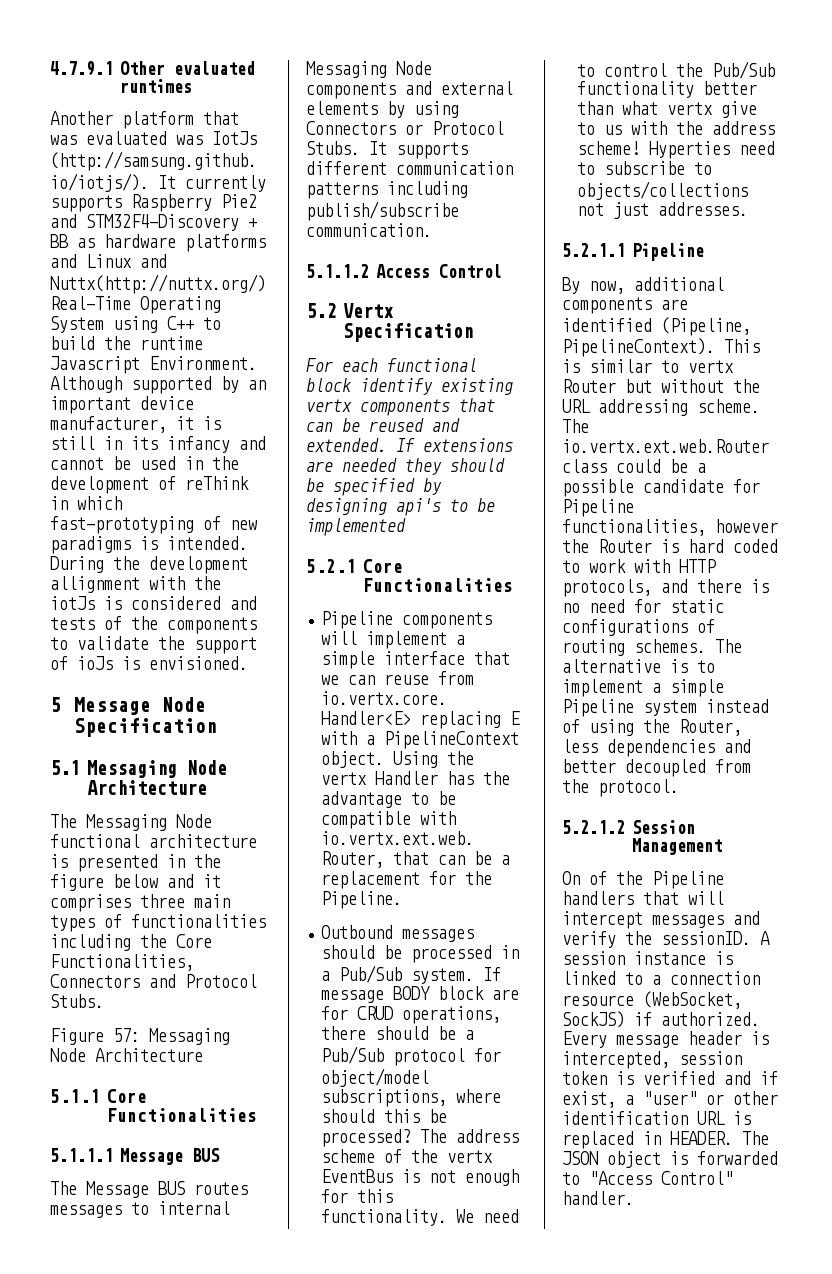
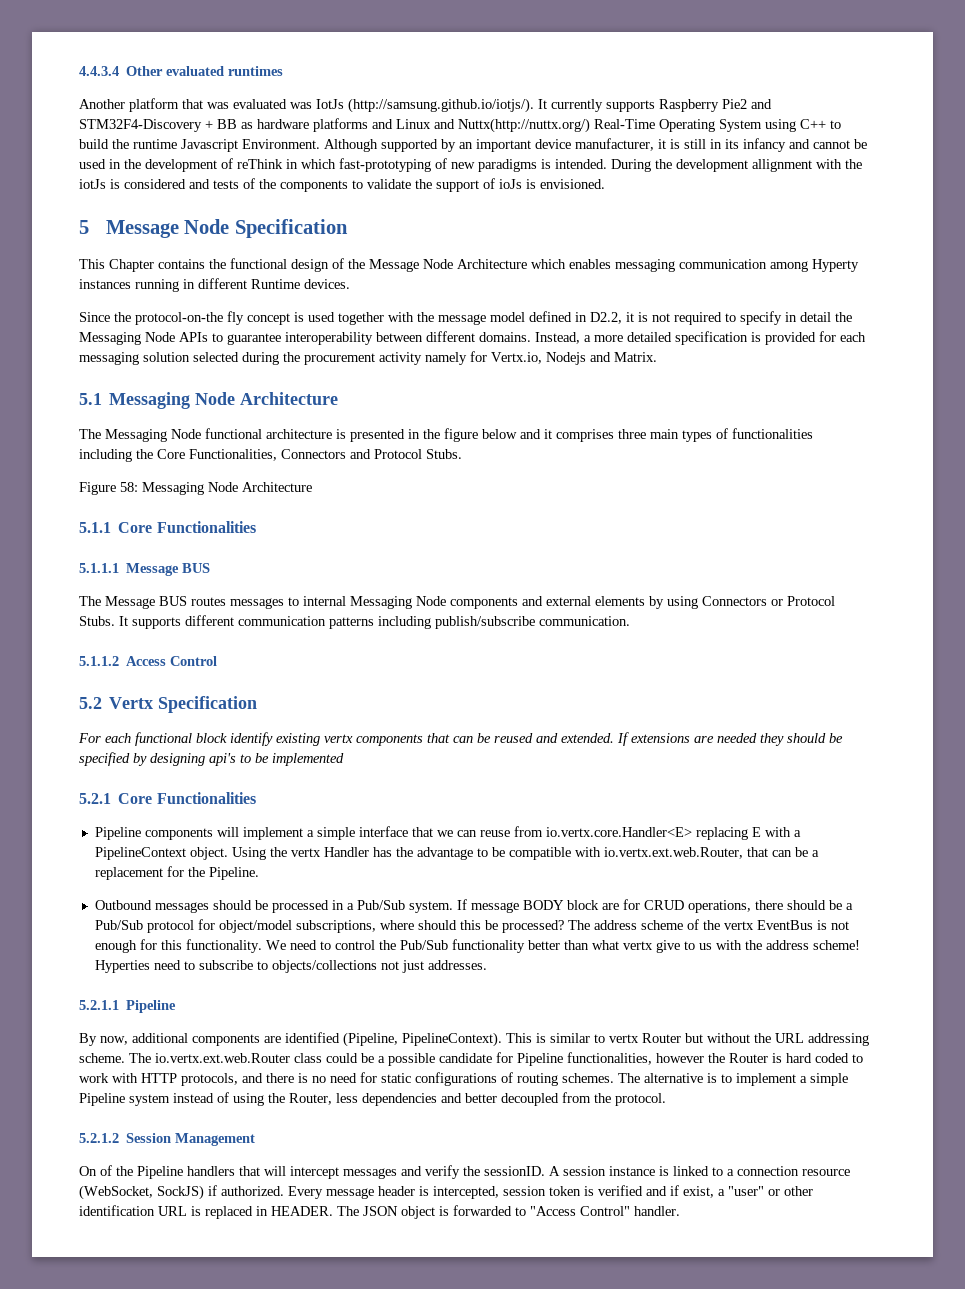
[50,61,113,76] 4.7.9.1 -> [79,66,119,76] 4.4.3.4
(217, 727) none -> [79,258,859,272] [79,278,350,292] [79,311,852,325] [79,331,866,345] [79,351,657,365] // This Chapter contains the functional design of the Message Node Architecture which enables messaging communication among Hyperty instances running in different Runtime devices. // Since the protocol-on-the fly concept is used together with the message model defined in D2.2, it is not required to specify in detail the Messaging Node APIs to guarantee interoperability between different domains. Instead, a more detailed specification is provided for each messaging solution selected during the procurement activity namely for Vertx.io, Nodejs and Matrix.
[113,1028,140,1042] 57: -> [120,482,138,492] 58:

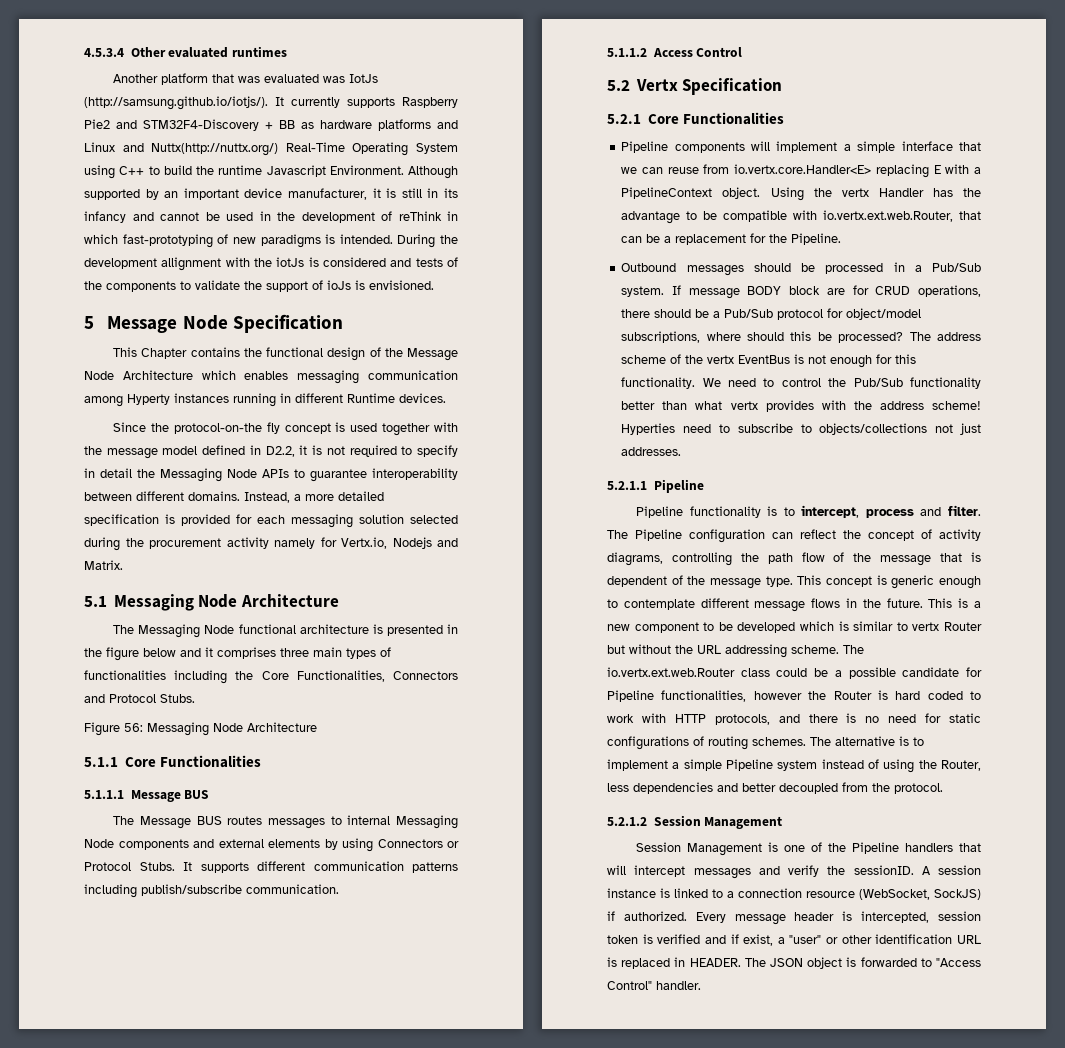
[79,66,119,76] 4.4.3.4 -> [84,48,124,57] 4.5.3.4
[120,482,138,492] 58: -> [124,723,143,732] 56:
[78,732,843,746] [79,752,344,766] // For each functional block identify existing vertx components that can be reused and extended. If extensions are needed they should be specified by designing api's to be implemented -> (783, 86) none
[655,940,712,953] give to us -> [765,400,814,412] provides
[79,1032,532,1047] By now, additional components are identified (Pipeline, PipelineContext). This -> [636,505,981,518] [607,529,981,543] [607,552,981,566] [607,575,981,589] [607,598,982,612] [607,621,834,633] Pipeline functionality is to intercept, process and filter. The Pipeline configuration can reflect the concept of activity diagrams, controlling the path flow of the message that is dependent of the message type. This concept is generic enough to contemplate different message flows in the future. This is a new component to be developed which
[79,1166,97,1176] On -> [636,842,806,856] Session Management is one

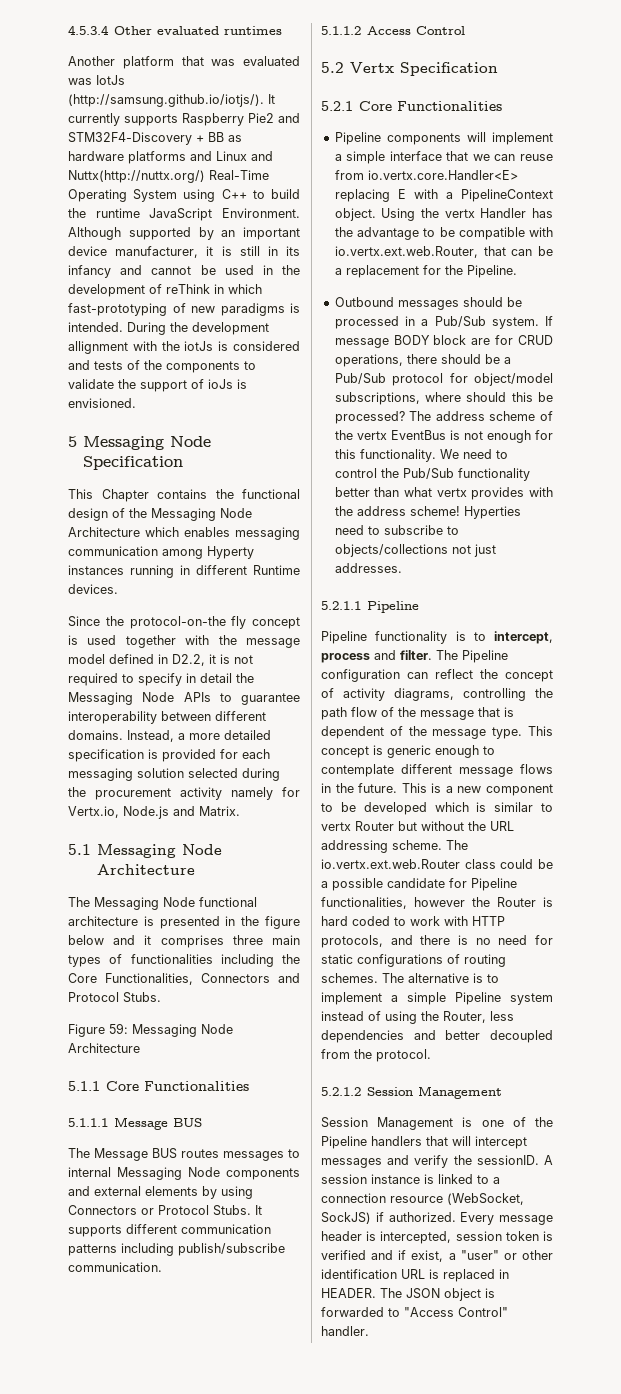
[266,165,326,177] Javascript -> [149,208,213,221] JavaScript
[107,316,178,333] Message -> [83,436,165,450] Messaging
[407,348,459,361] Message -> [151,508,216,521] Messaging
[392,537,432,549] Nodejs -> [123,806,169,819] Node.js
[124,723,143,732] 56: -> [109,1023,128,1034] 59:

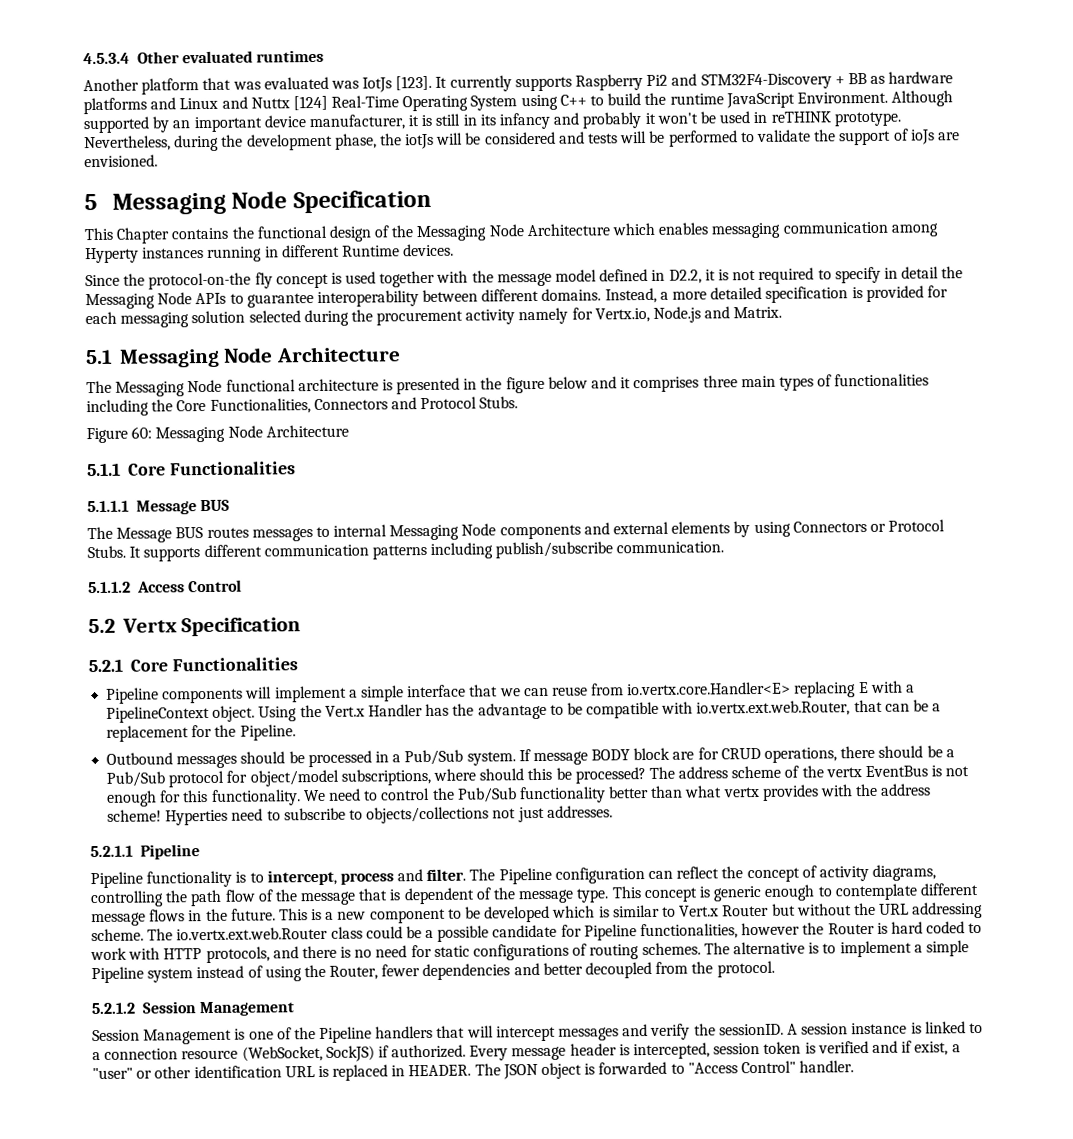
[68,94,264,107] (http://samsung.github.io/iotjs/). -> [395,75,433,91] [123].
[248,113,274,123] Pie2 -> [646,74,669,86] Pi2
[68,170,205,183] Nuttx(http://nuttx.org/) -> [250,95,328,111] Nuttx [124]
[151,265,300,275] [68,284,262,297] [68,303,300,316] [68,322,269,335] [68,341,300,354] [68,360,240,373] cannot be used in the development of reThink in which fast-prototyping of new paradigms is intended. During the development allignment with the iotJs is considered and tests of the components -> [582,111,901,129] [84,130,738,152] probably it won't be used in reTHINK prototype. Nevertheless, during the development phase, the iotJs will be considered and tests will be performed
[237,379,247,389] is -> [937,132,960,141] are
[109,1023,128,1034] 59: -> [131,426,153,439] 60:
[444,209,475,218] vertx -> [324,705,365,717] Vert.x
[321,822,351,831] vertx -> [679,905,720,917] Vert.x
[490,1011,514,1021] less -> [381,964,421,977] fewer

